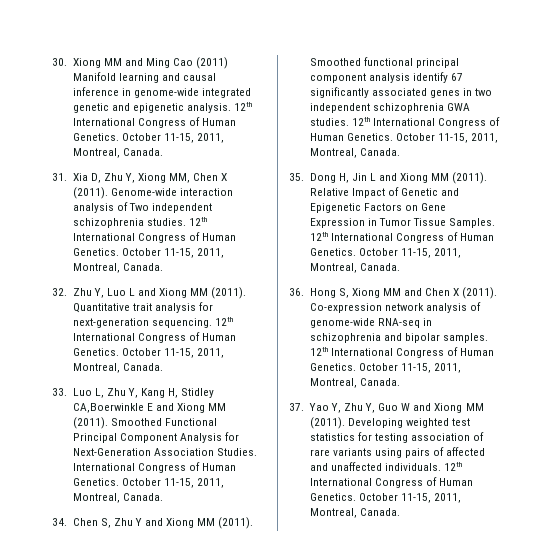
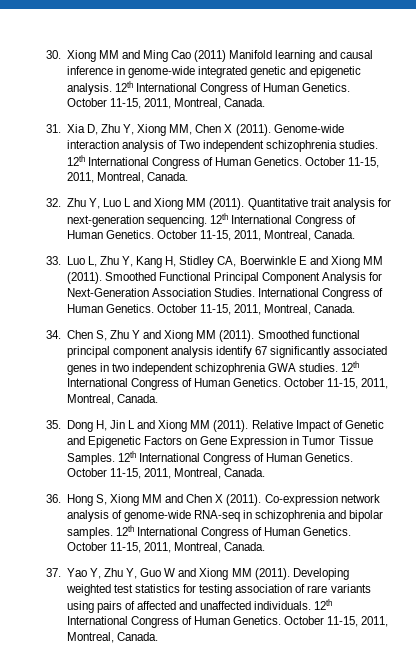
[72,403,144,413] CA,Boerwinkle -> [217,256,296,267] CA, Boerwinkle

